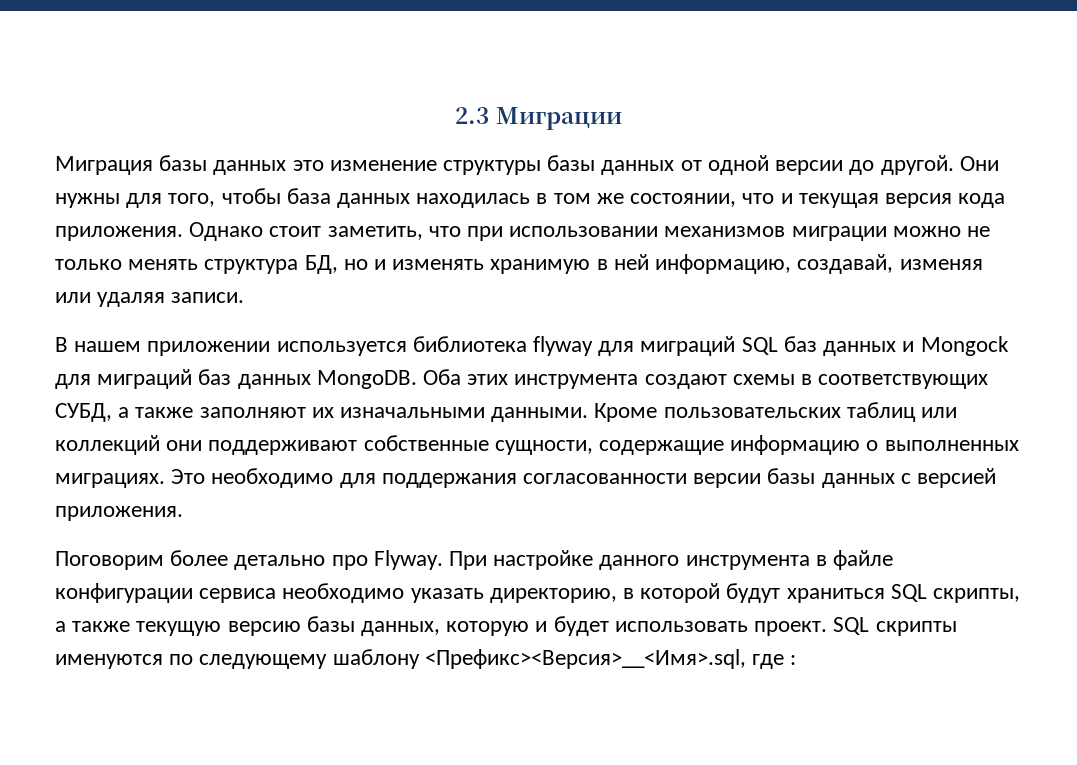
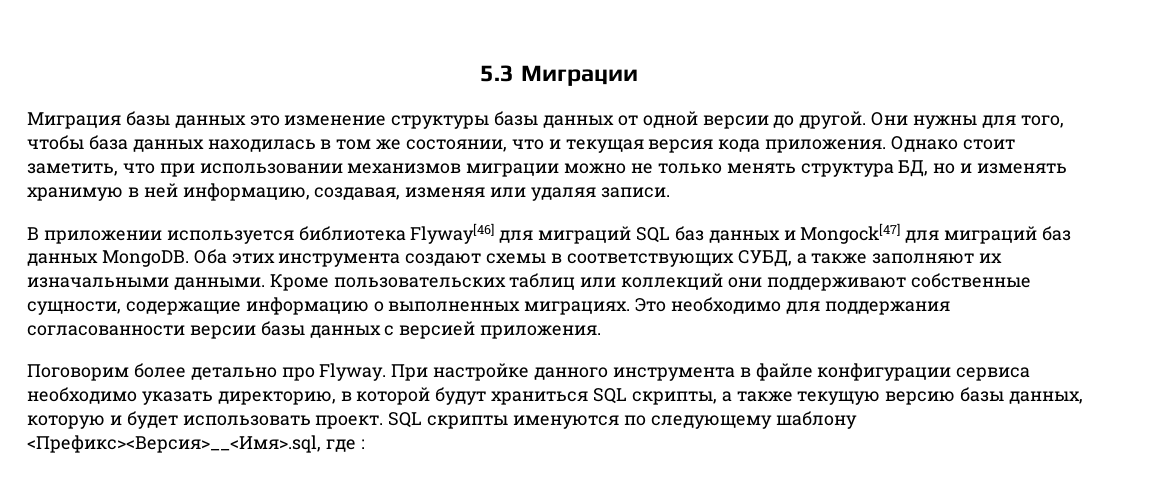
[455,107,490,124] 2.3 -> [480,65,515,82] 5.3
[797,254,894,274] создавай, -> [314,187,401,200] создавая,
[74,341,142,352] нашем -> (39, 233) none
[533,336,594,356] flyway -> [410,223,495,244] Flyway[46]
[920,336,1009,356] Mongock -> [800,223,901,244] Mongock[47]

